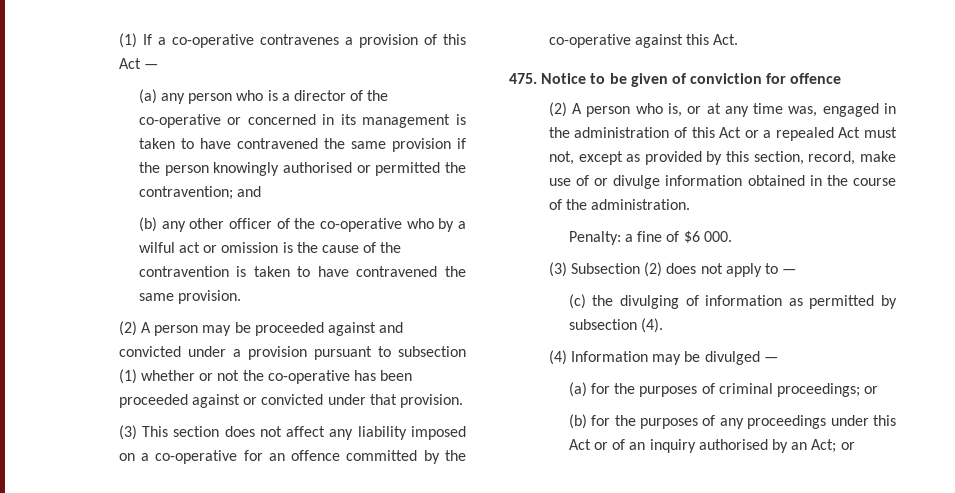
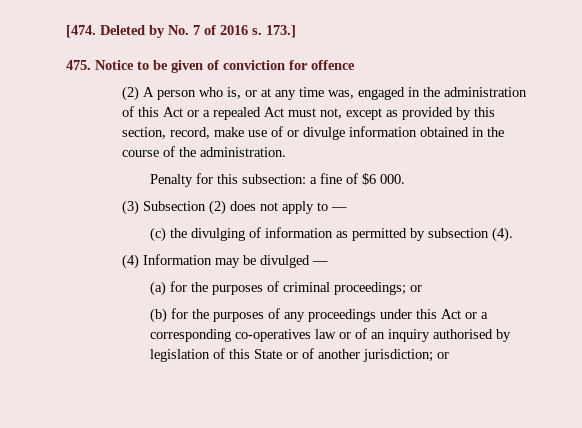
[118,33,466,48] [118,58,159,69] [138,89,389,104] [138,114,467,128] [138,138,466,152] [138,162,466,176] [138,186,262,200] [138,217,467,232] [138,242,402,253] [138,266,466,277] [138,290,242,304] [118,321,404,336] [118,346,466,360] [118,369,413,384] [118,394,464,408] [118,425,466,440] [118,450,466,464] [548,34,739,48] (1) If a co-operative contravenes a provision of this Act — // (a) any person who is a director of the co-operative or concerned in its management is taken to have contravened the same provision if the person knowingly authorised or permitted the contravention; and // (b) any other officer of the co-operative who by a wilful act or omission is the cause of the contravention is taken to have contravened the same provision. // (2) A person may be proceeded against and convicted under a provision pursuant to subsection (1) whether or not the co-operative has been proceeded against or convicted under that provision. // (3) This section does not affect any liability imposed on a co-operative for an offence committed by the co-operative against this Act. -> [66,25,296,38] [474. Deleted by No. 7 of 2016 s. 173.]
[568,231,621,245] Penalty: -> [150,173,307,187] Penalty for this subsection:
(609, 446) none -> [481,312,489,319] [150,329,352,342] a corresponding co-operatives law or
[791,439,837,453] an Act; -> [150,348,434,362] legislation of this State or of another jurisdiction;

